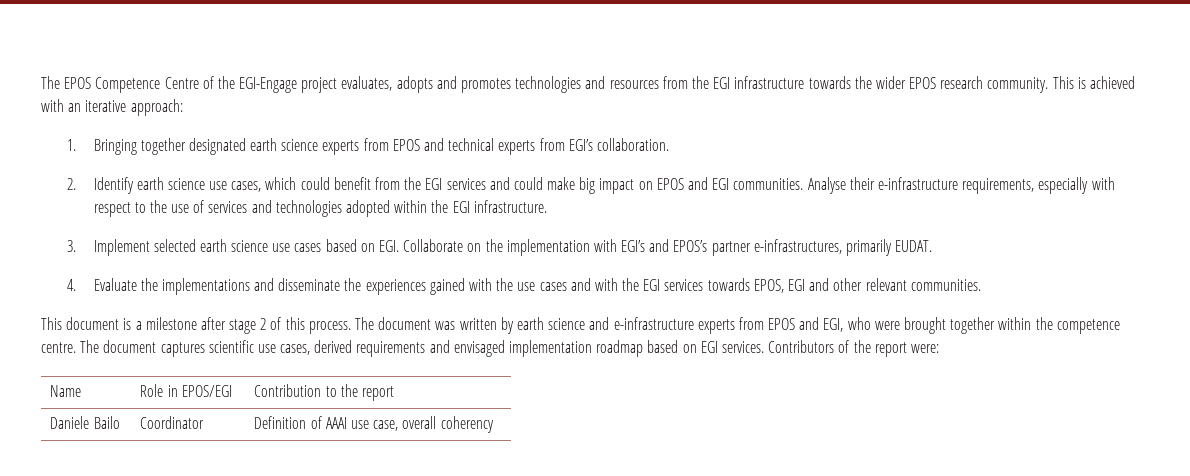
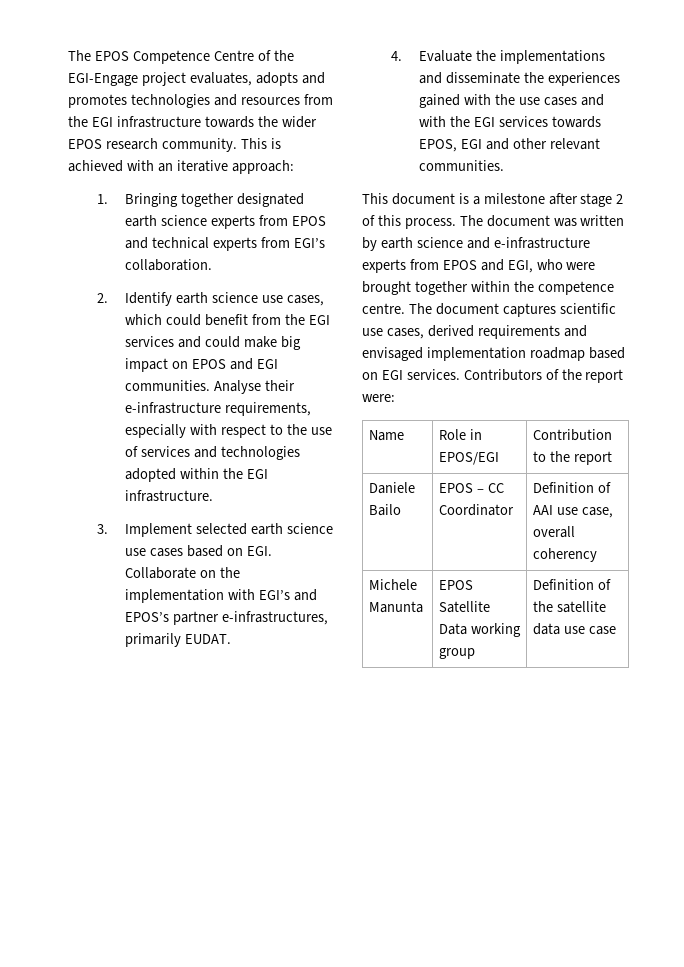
(120, 422) none -> [439,483,504,493] EPOS – CC
[325,417,347,429] AAAI -> [533,505,554,515] AAI
(494, 424) none -> [369,579,418,590] [369,601,424,613] [439,580,474,590] [439,601,491,613] [439,623,521,637] [439,648,476,659] [533,579,611,590] [533,601,606,613] [533,623,616,635] // Michele Manunta | EPOS Satellite Data working group | Definition of the satellite data use case

